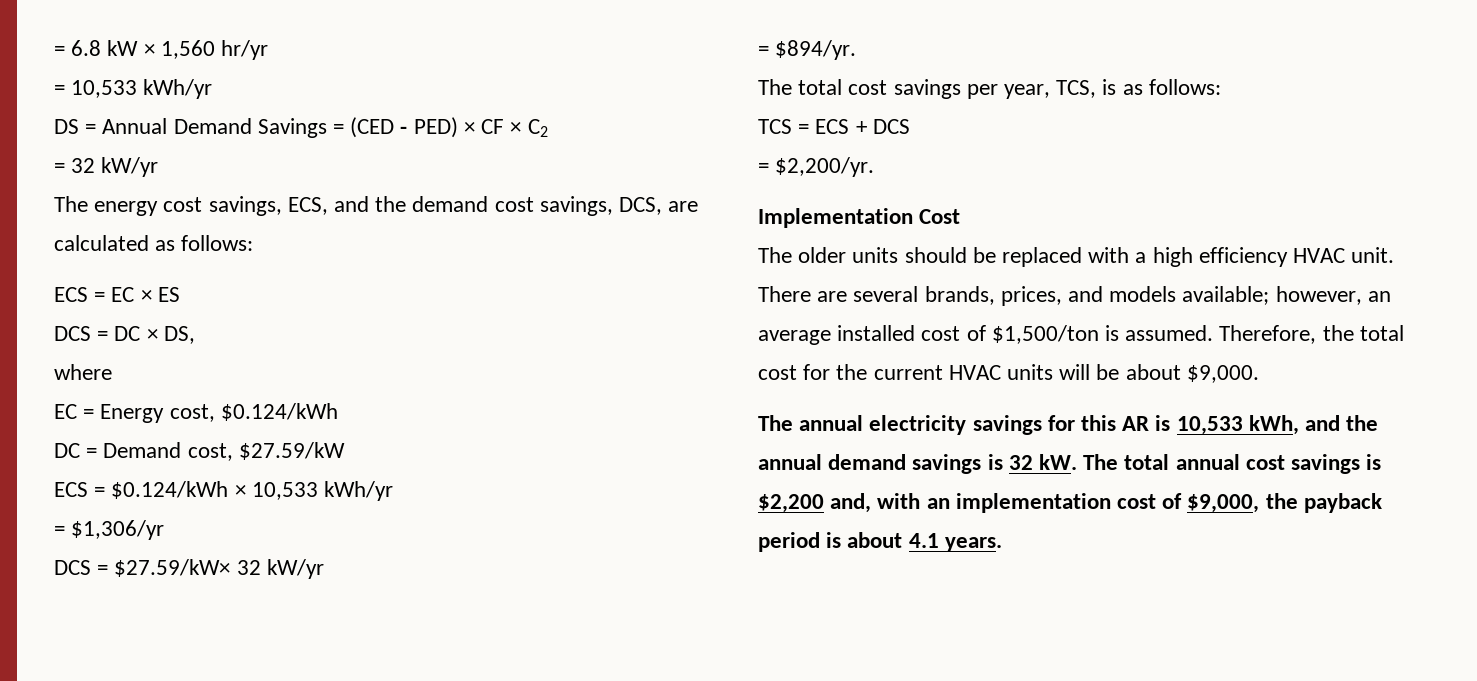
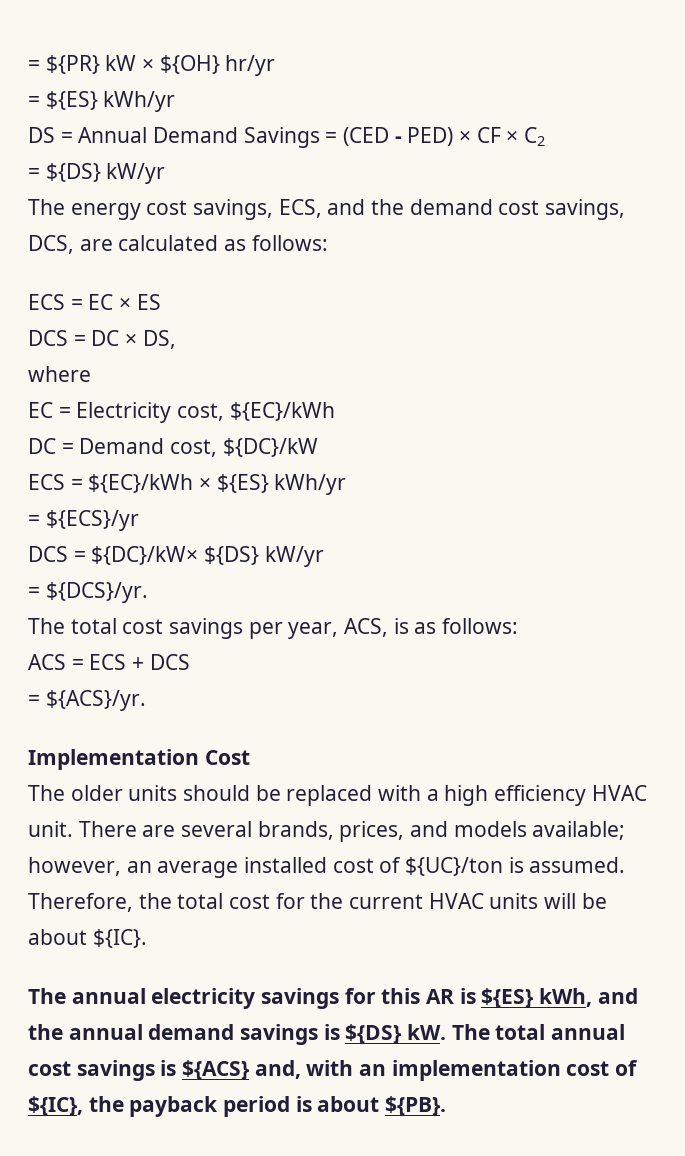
[54,40,102,56] = 6.8 -> [28,55,100,74] = ${PR}
[160,40,215,59] 1,560 -> [159,55,220,74] ${OH}
[71,80,138,98] 10,533 -> [45,91,98,110] ${ES}
[71,158,96,173] 32 -> [45,163,101,182] ${DS}
[100,403,338,423] Energy cost, $0.124/kWh -> [76,402,335,423] Electricity cost, ${EC}/kWh
[238,442,345,460] [54,481,318,500] $27.59/kW // ECS = $0.124/kWh × 10,533 -> [222,438,318,457] [28,474,269,493] ${DC}/kW // ECS = ${EC}/kWh × ${ES}
[71,520,165,540] [54,559,261,577] $1,306/yr // DCS = $27.59/kW× 32 -> [45,510,139,531] [28,546,260,565] ${ECS}/yr // DCS = ${DC}/kW× ${DS}
[775,40,857,60] $894/yr. -> [45,582,148,603] ${DCS}/yr.
[1056,80,1097,98] TCS, -> [344,618,389,637] ACS,
[758,119,792,134] TCS -> [28,654,66,670] ACS
[775,157,875,177] $2,200/yr. -> [45,690,146,711] ${ACS}/yr.
[991,325,1099,344] $1,500/ton -> [405,857,504,876] ${UC}/ton
[1186,365,1259,383] $9,000. -> [92,929,147,948] ${IC}.
[1176,416,1243,435] 10,533 -> [481,988,534,1008] ${ES}
[1008,455,1033,470] 32 -> [345,1024,402,1044] ${DS}
[758,494,824,513] $2,200 -> [182,1060,250,1080] ${ACS}
[1187,494,1260,513] $9,000, -> [28,1096,83,1116] ${IC},
[908,533,1002,552] 4.1 years. -> [385,1096,447,1116] ${PB}.

